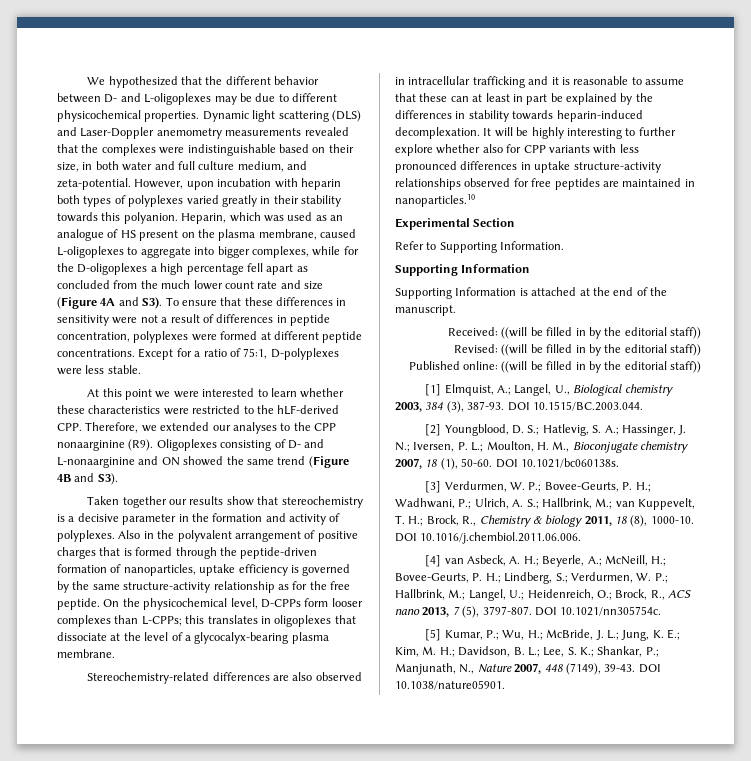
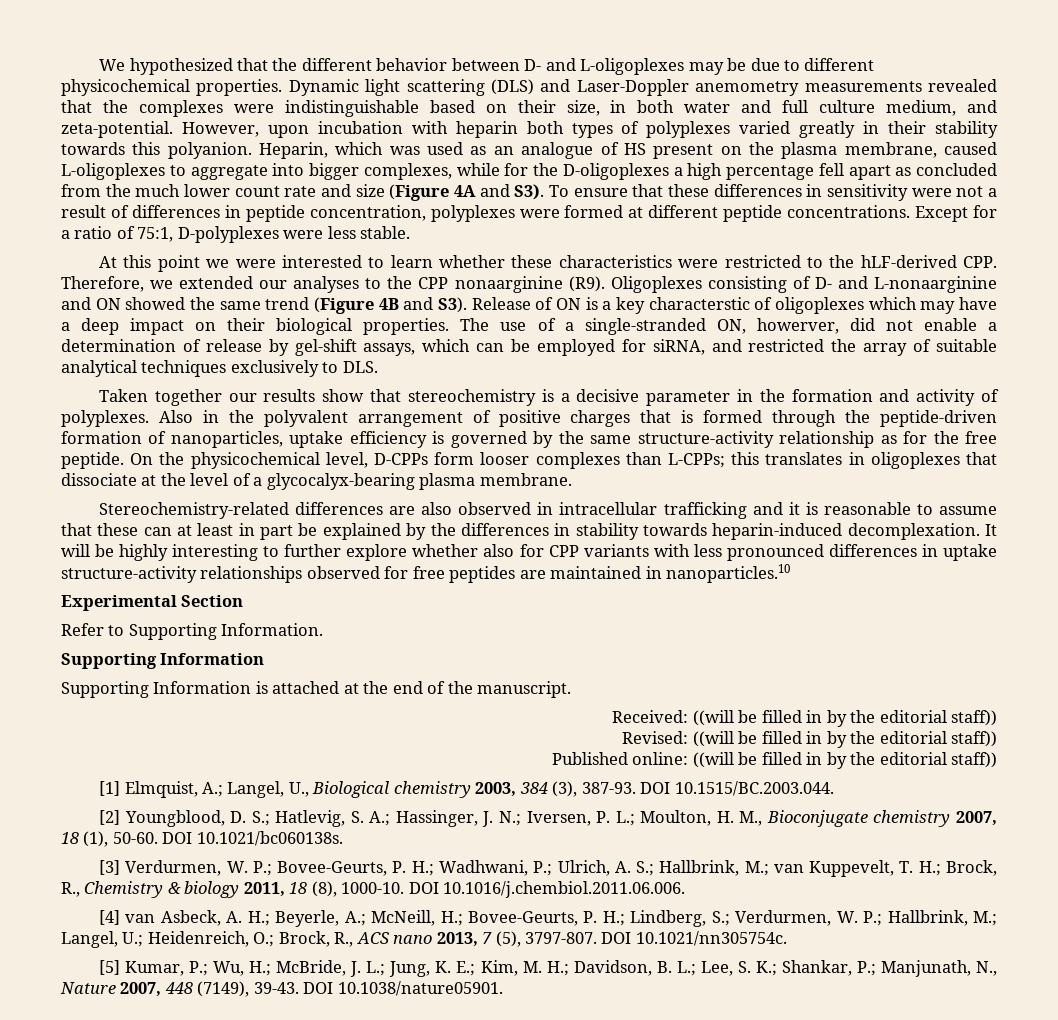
(118, 479) none -> [471,297,997,314] [61,318,997,335] [61,339,997,356] [61,360,378,377] Release of ON is a key characterstic of oligoplexes which may have a deep impact on their biological properties. The use of a single-stranded ON, howerver, did not enable a determination of release by gel-shift assays, which can be employed for siRNA, and restricted the array of suitable analytical techniques exclusively to DLS.

